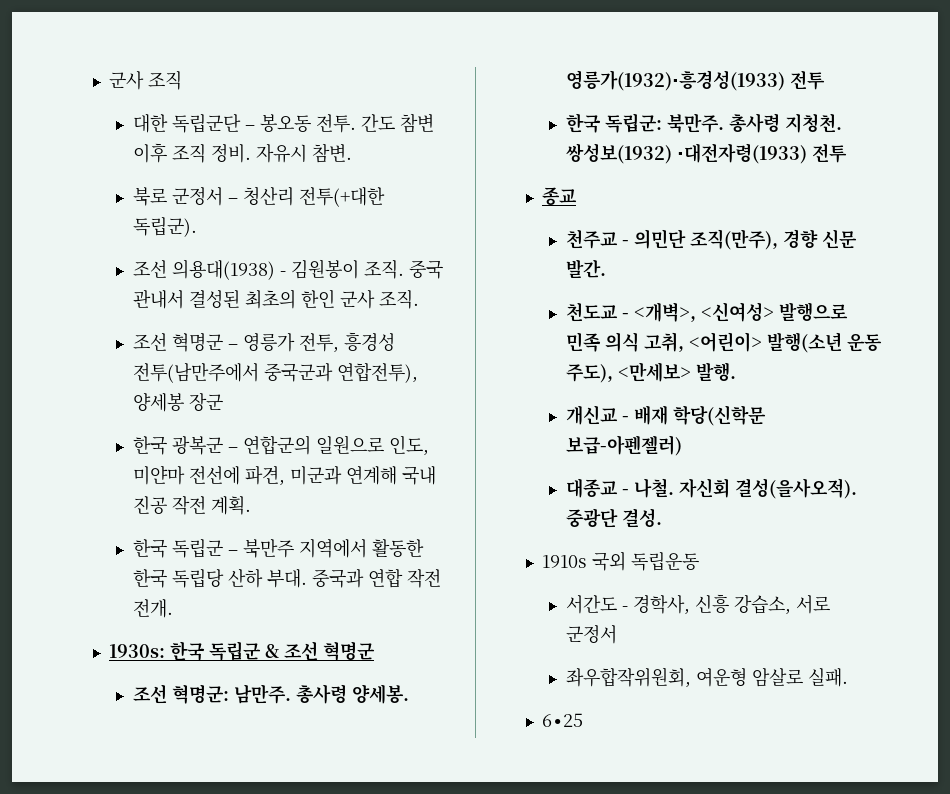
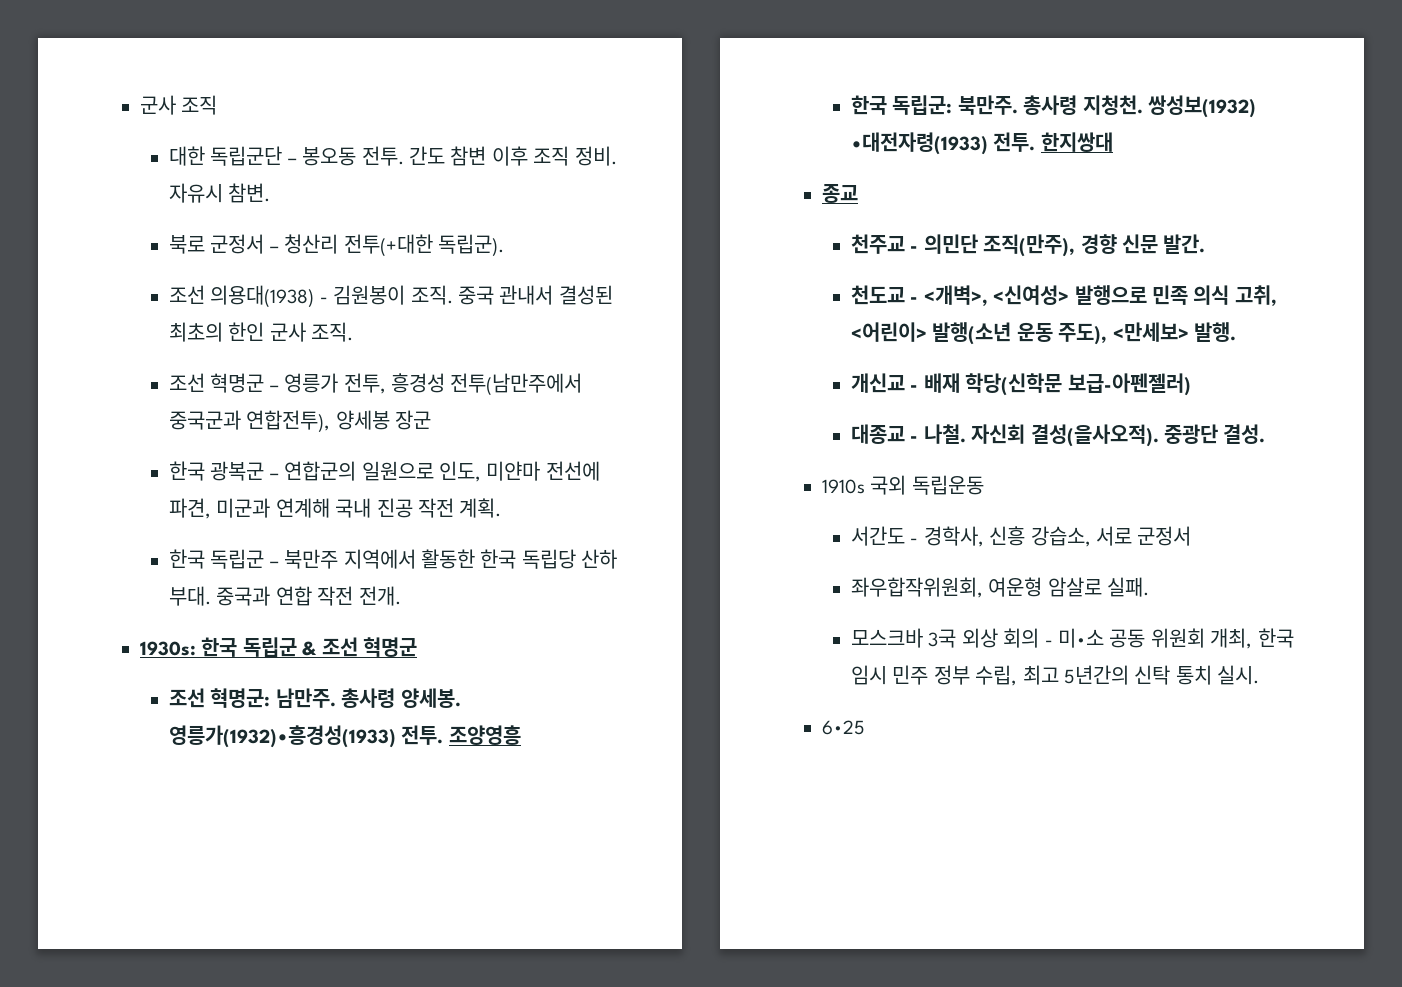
[789,70,825,90] 전투 -> [401,725,521,745] 전투. 조양영흥
[811,143,847,163] 전투 -> [993,132,1113,152] 전투. 한지쌍대
(848, 677) none -> [851,628,1294,649] [851,665,1260,686] // 모스크바 3국 외상 회의 - 미∙소 공동 위원회 개최, 한국 임시 민주 정부 수립, 최고 5년간의 신탁 통치 실시.

